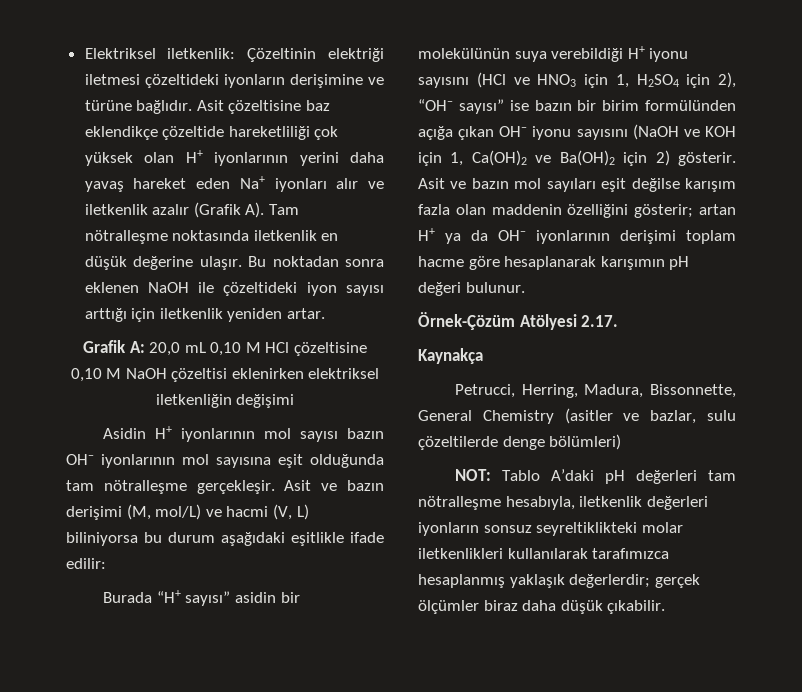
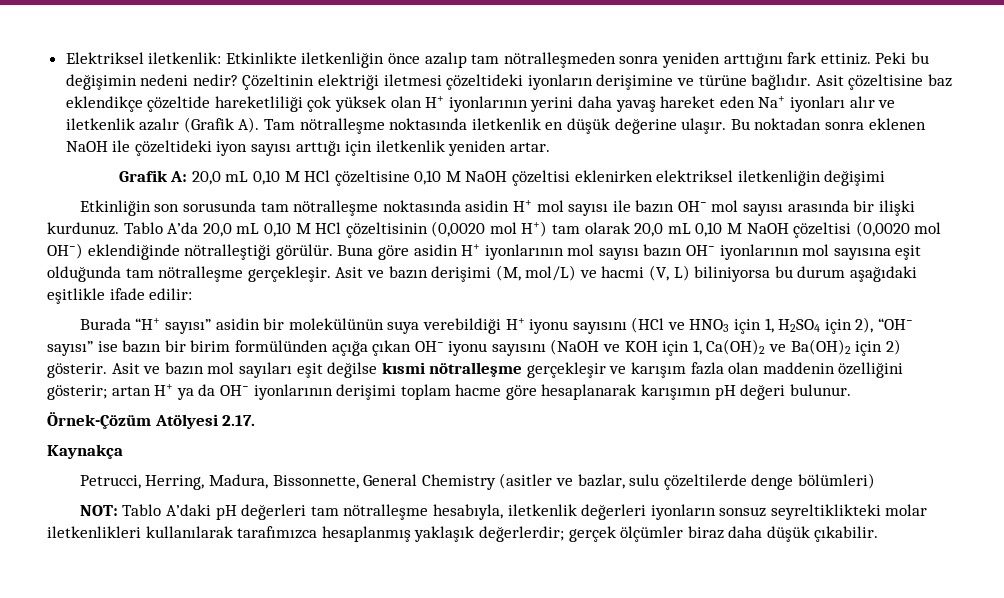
(236, 53) none -> [225,52,929,68] [65,74,238,90] Etkinlikte iletkenliğin önce azalıp tam nötralleşmeden sonra yeniden arttığını fark ettiniz. Peki bu değişimin nedeni nedir?
[103,428,147,439] Asidin -> [79,200,915,216] [47,221,942,238] [47,243,458,260] Etkinliğin son sorusunda tam nötralleşme noktasında asidin H+ mol sayısı ile bazın OH− mol sayısı arasında bir ilişki kurdunuz. Tablo A’da 20,0 mL 0,10 M HCl çözeltisinin (0,0020 mol H+) tam olarak 20,0 mL 0,10 M NaOH çözeltisi (0,0020 mol OH−) eklendiğinde nötralleştiği görülür. Buna göre asidin
(680, 185) none -> [381,362,627,378] kısmi nötralleşme gerçekleşir ve

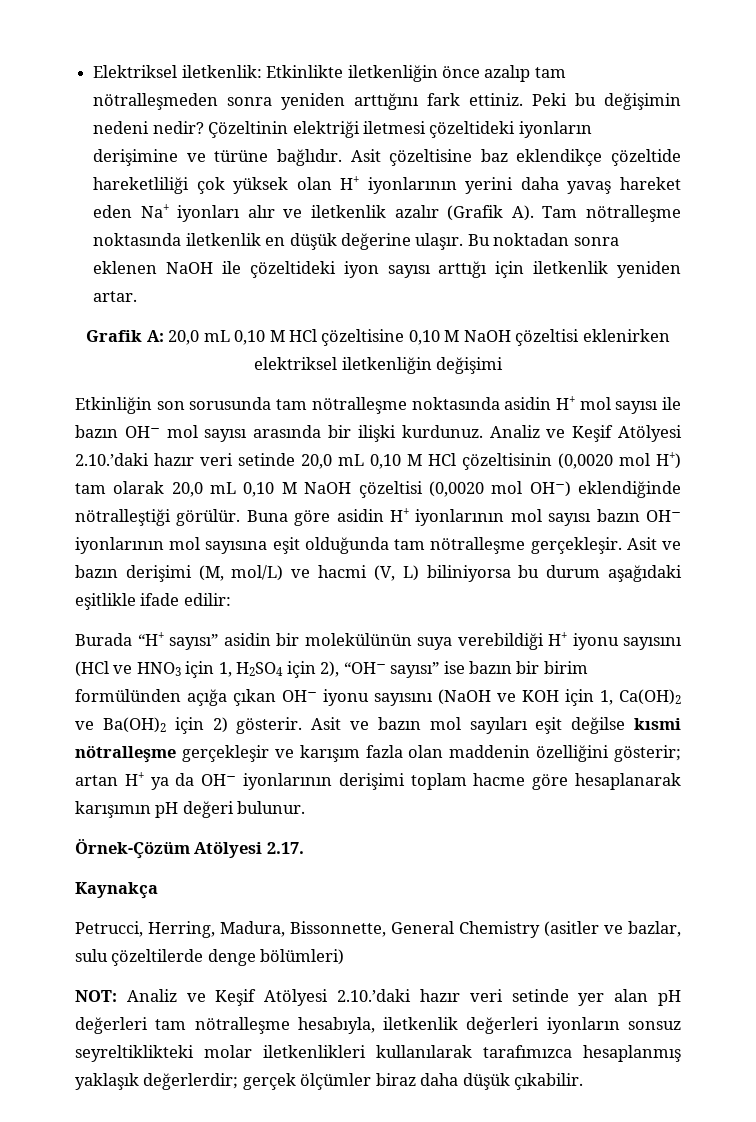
[123,222,199,234] Tablo A’da -> [489,425,682,442] [75,453,295,466] Analiz ve Keşif Atölyesi 2.10.’daki hazır veri setinde
[122,504,211,516] Tablo A’daki -> [126,989,649,1006] Analiz ve Keşif Atölyesi 2.10.’daki hazır veri setinde yer alan

